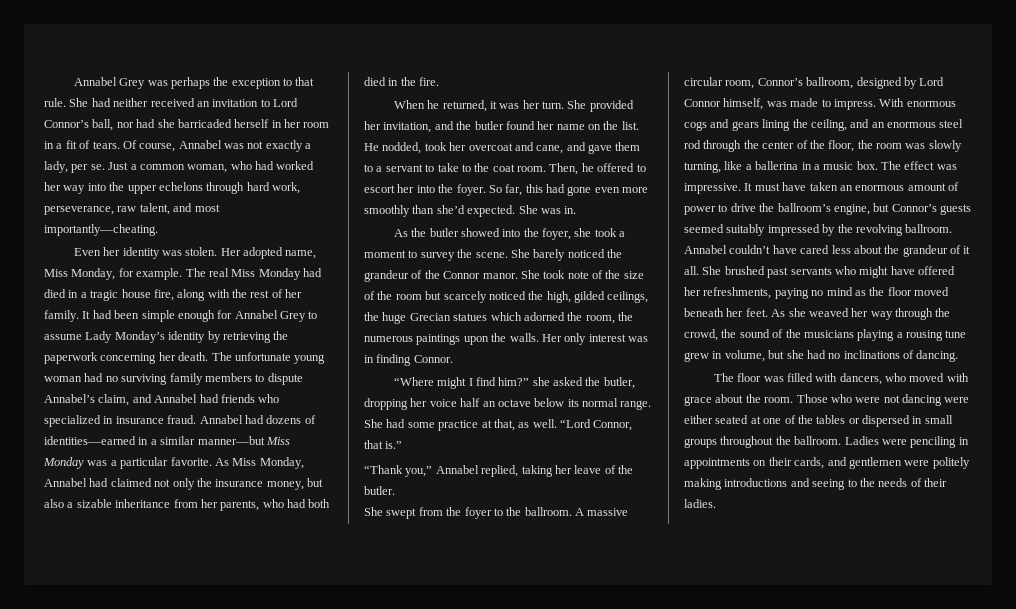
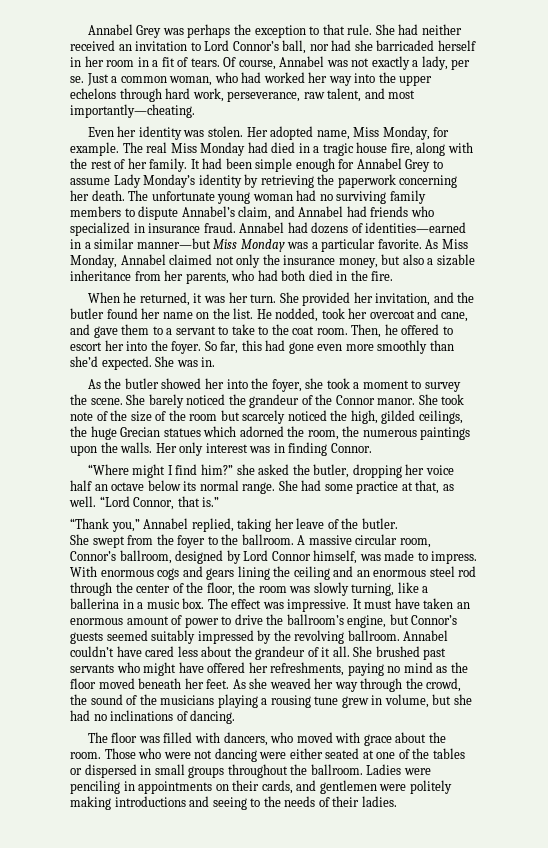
[89,478,109,487] had -> (166, 259) none
(500, 232) none -> [204,378,224,389] her
[810,119,847,131] ceiling, -> [293,566,330,580] ceiling

